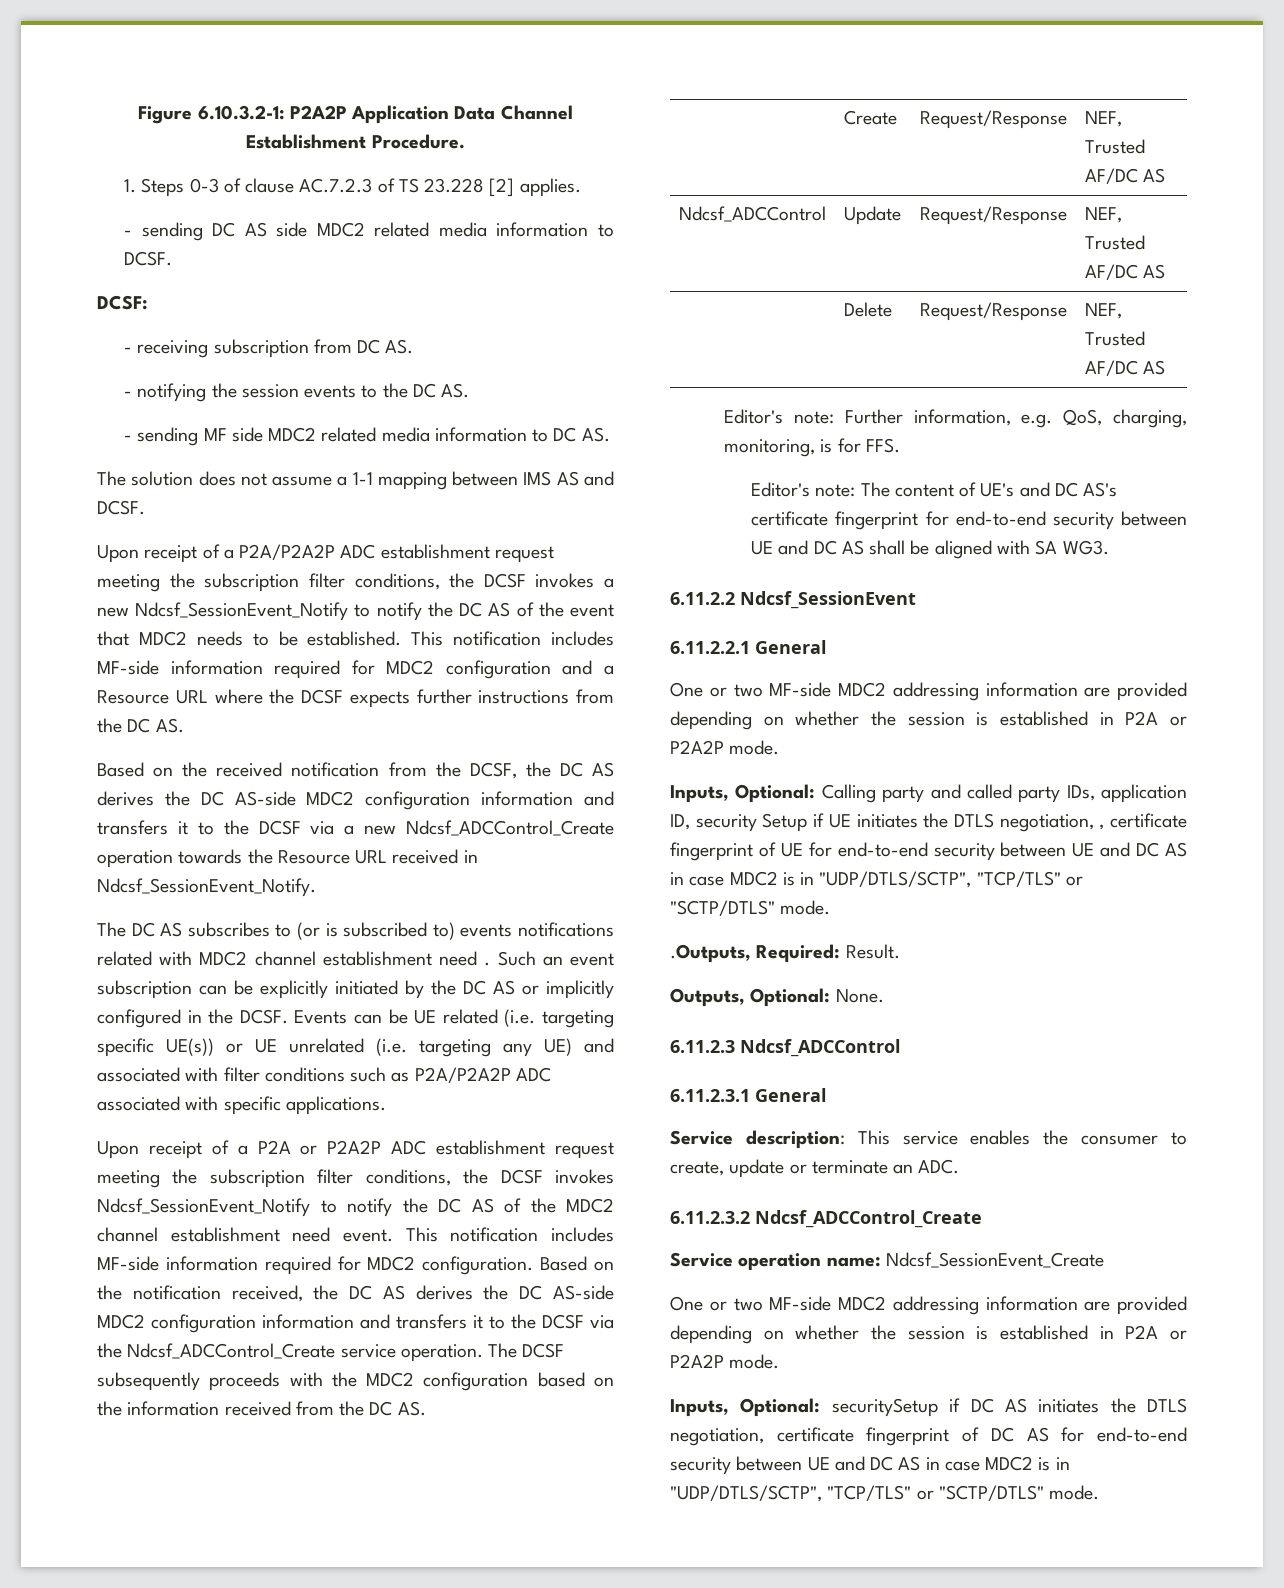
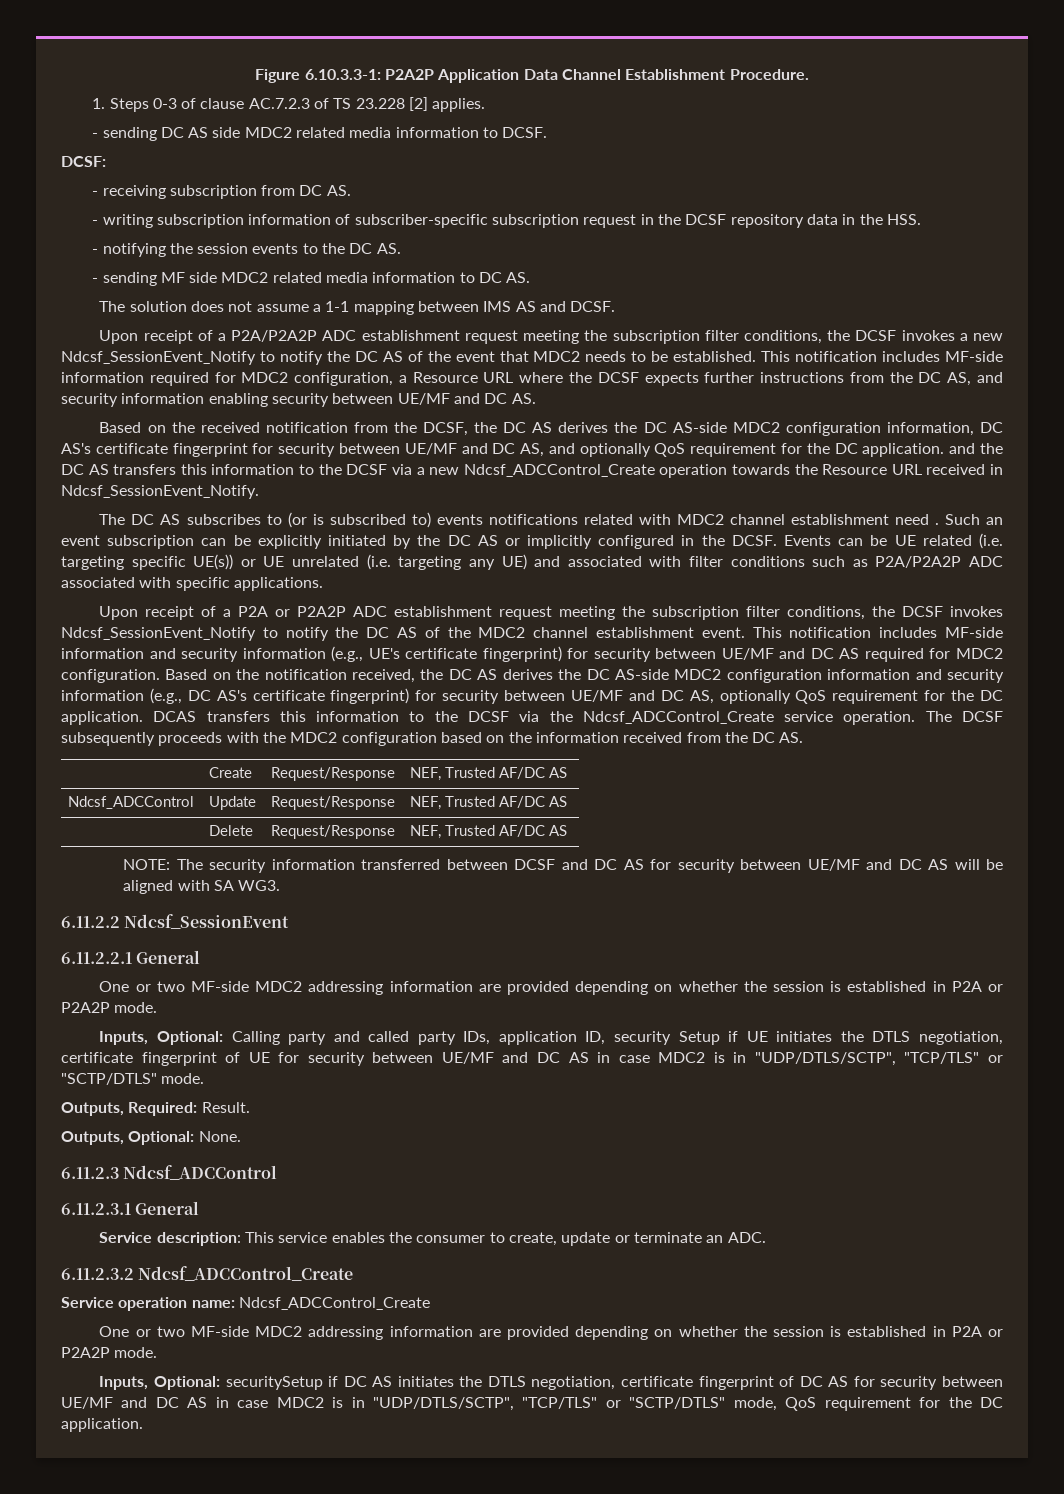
[197,105,285,120] 6.10.3.2-1: -> [304,69,381,80] 6.10.3.3-1:
(414, 346) none -> [92,214,921,228] // - writing subscription information of subscriber-specific subscription request in the DCSF repository data in the HSS.
[445,660,593,679] configuration and -> [294,372,394,386] configuration,
(151, 725) none -> [947,372,1004,386] [61,393,508,407] AS, and security information enabling security between UE/MF and DC
[481,791,614,806] [97,820,188,835] information and transfers it -> [886,422,1004,436] [61,443,1003,457] [61,464,295,475] information, DC AS's certificate fingerprint for security between UE/MF and DC AS, and optionally QoS requirement for the DC application. and the DC AS transfers this information
[292,1227,331,1242] need -> (694, 632) none
(258, 1263) none -> [149,646,860,662] and security information (e.g., UE's certificate fingerprint) for security between UE/MF and DC AS
[396,1314,483,1329] transfers it -> [946,669,1004,683] [61,688,1004,704] [61,711,400,725] security information (e.g., DC AS's certificate fingerprint) for security between UE/MF and DC AS, optionally QoS requirement for the DC application. DCAS transfers this information
[724,409,1187,428] [724,438,900,457] [751,482,1118,497] [751,511,1187,530] [751,540,906,555] Editor's note: Further information, e.g. QoS, charging, monitoring, is for FFS. // Editor's note: The content of UE's and DC AS's certificate fingerprint for end-to-end security between UE and DC AS shall -> [123,859,980,873] NOTE: The security information transferred between DCSF and DC AS for security between UE/MF and DC AS will
[1099,824,1105,830] , -> (1003, 1038) none
[837,842,1095,861] end-to-end security between UE -> [307,1052,494,1066] security between UE/MF
[670,944,751,963] .Outputs, -> [61,1102,124,1116] Outputs,
[885,1252,1104,1268] Ndcsf_SessionEvent_Create -> [238,1297,430,1310] Ndcsf_ADCControl_Create
[1097,1427,1187,1442] [670,1456,830,1475] end-to-end security between UE -> [880,1376,1003,1390] [61,1397,113,1409] security between UE/MF
[1049,1485,1100,1500] mode. -> [733,1397,1004,1411] [61,1418,143,1432] mode, QoS requirement for the DC application.

